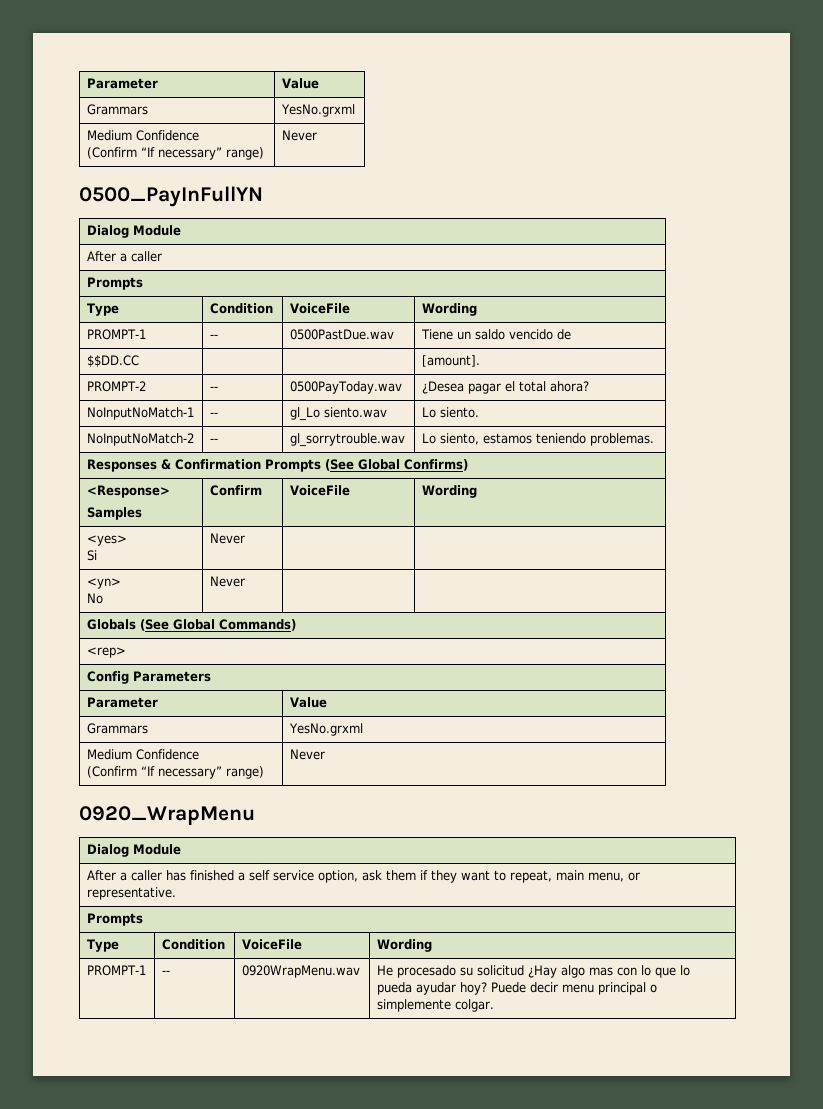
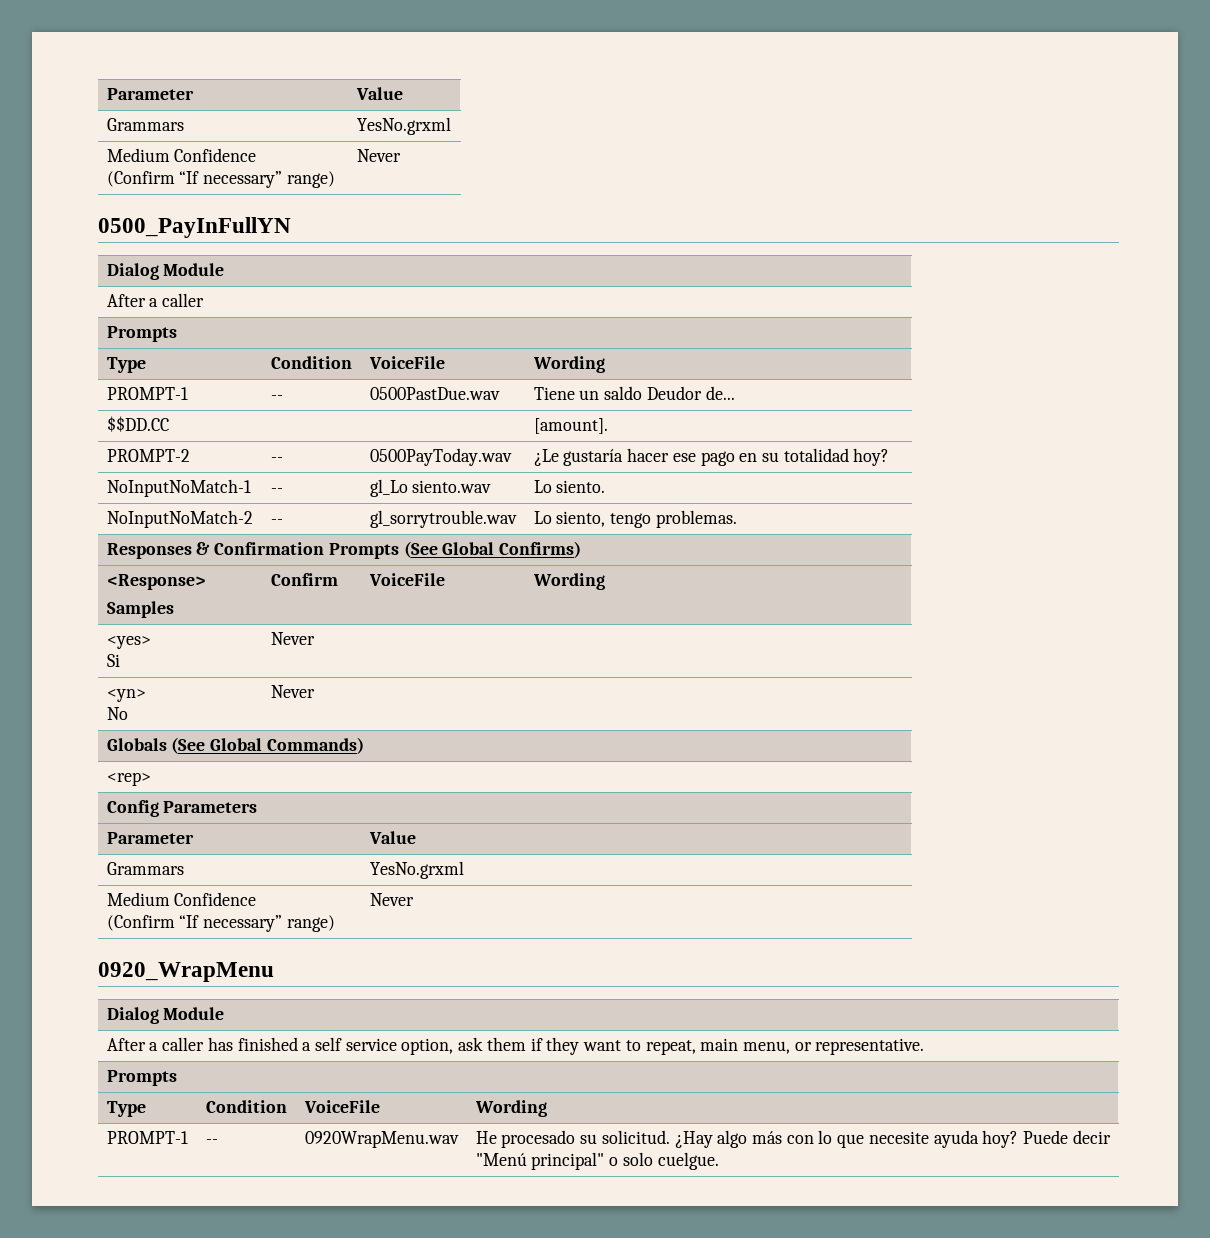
[508,329,571,340] vencido de -> [646,386,735,400] Deudor de...
[421,381,589,394] ¿Desea pagar el total ahora? -> [533,448,890,466] ¿Le gustaría hacer ese pago en su totalidad hoy?
[482,433,586,444] estamos teniendo -> [610,513,652,528] tengo
[476,965,524,976] solicitud -> [601,1130,670,1144] solicitud.
[588,967,613,976] mas -> [751,1131,782,1144] más
[679,965,690,976] [376,982,657,995] [376,999,494,1012] lo pueda ayudar hoy? Puede decir menu principal o simplemente colgar. -> [868,1130,1111,1148] [475,1152,719,1170] necesite ayuda hoy? Puede decir "Menú principal" o solo cuelgue.

